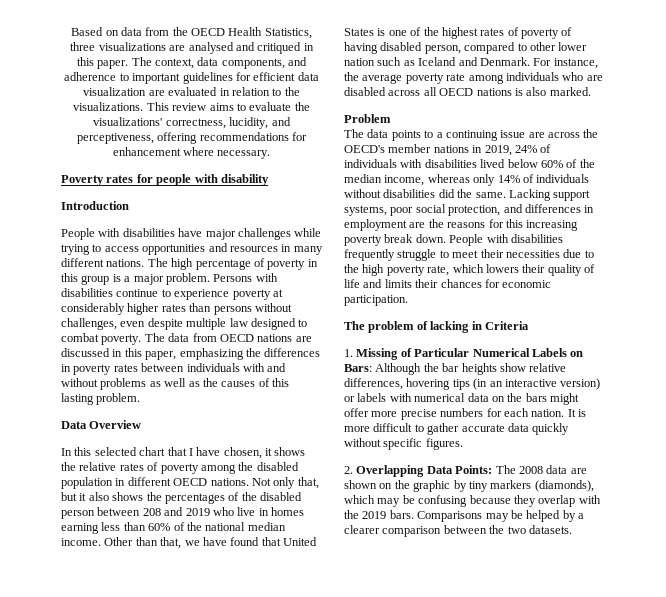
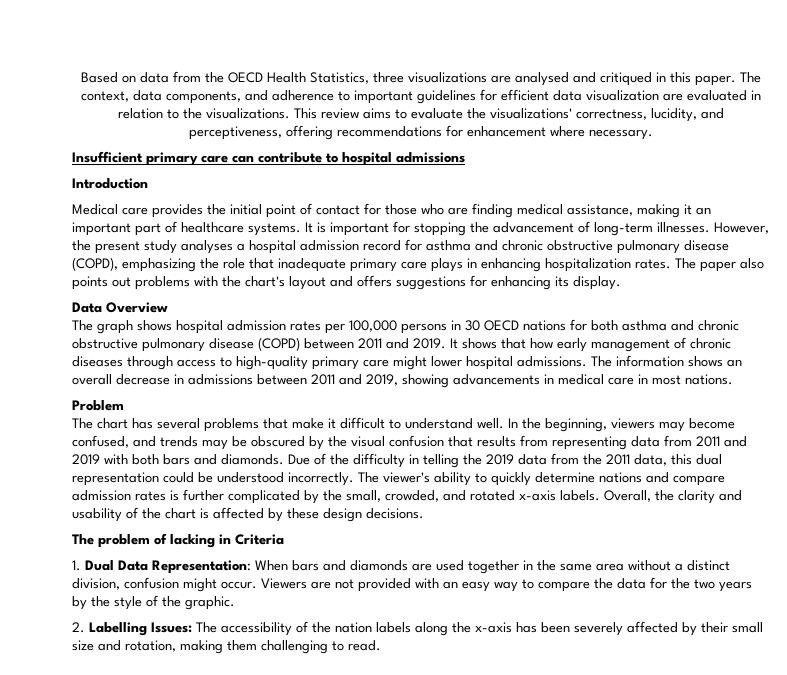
[61,174,269,186] [61,201,129,210] [61,228,322,240] [61,243,323,255] [61,258,318,270] [61,273,278,285] [61,288,283,300] [61,303,292,315] [61,318,308,330] [61,333,312,345] [61,348,321,360] [61,363,287,375] [61,378,289,390] [61,393,141,405] [61,420,142,429] [61,447,306,459] [61,462,299,474] [61,477,319,489] [61,492,302,504] [61,507,304,519] [61,522,286,534] [61,537,317,549] [344,27,573,39] [344,42,588,54] [344,57,598,69] [344,72,603,84] [344,87,591,96] [344,114,391,123] [344,129,599,141] [344,144,552,156] [344,159,595,168] [344,174,590,186] [344,189,591,201] [344,204,595,216] [344,219,579,231] [344,234,563,246] [344,249,594,261] [344,264,595,276] [344,279,552,288] [344,295,408,306] Poverty rates for people with disability // Introduction // People with disabilities have major challenges while trying to access opportunities and resources in many different nations. The high percentage of poverty in this group is a major problem. Persons with disabilities continue to experience poverty at considerably higher rates than persons without challenges, even despite multiple law designed to combat poverty. The data from OECD nations are discussed in this paper, emphasizing the differences in poverty rates between individuals with and without problems as well as the causes of this lasting problem. // Data Overview // In this selected chart that I have chosen, it shows the relative rates of poverty among the disabled population in different OECD nations. Not only that, but it also shows the percentages of the disabled person between 208 and 2019 who live in homes earning less than 60% of the national median income. Other than that, we have found that United States is one of the highest rates of poverty of having disabled person, compared to other lower nation such as Iceland and Denmark. For instance, the average poverty rate among individuals who are disabled across all OECD nations is also marked. // Problem // The data points to a continuing issue are across the OECD's member nations in 2019, 24% of individuals with disabilities lived below 60% of the median income, whereas only 14% of individuals without disabilities did the same. Lacking support systems, poor social protection, and differences in employment are the reasons for this increasing poverty break down. People with disabilities frequently struggle to meet their necessities due to the high poverty rate, which lowers their quality of life and limits their chances for economic participation. -> [72,151,465,166] [72,178,148,189] [72,203,711,218] [72,221,769,236] [72,239,729,254] [72,257,764,272] [72,275,621,290] [72,302,168,313] [72,319,739,334] [72,337,731,352] [72,355,742,370] [72,374,733,388] [72,400,124,411] [72,417,735,432] [72,435,747,450] [72,453,722,468] [72,472,725,486] [72,489,742,504] [72,507,424,522] Insufficient primary care can contribute to hospital admissions // Introduction // Medical care provides the initial point of contact for those who are finding medical assistance, making it an important part of healthcare systems. It is important for stopping the advancement of long-term illnesses. However, the present study analyses a hospital admission record for asthma and chronic obstructive pulmonary disease (COPD), emphasizing the role that inadequate primary care plays in enhancing hospitalization rates. The paper also points out problems with the chart's layout and offers suggestions for enhancing its display. // Data Overview // The graph shows hospital admission rates per 100,000 persons in 30 OECD nations for both asthma and chronic obstructive pulmonary disease (COPD) between 2011 and 2019. It shows that how early management of chronic diseases through access to high-quality primary care might lower hospital admissions. The information shows an overall decrease in admissions between 2011 and 2019, showing advancements in medical care in most nations. // Problem // The chart has several problems that make it difficult to understand well. In the beginning, viewers may become confused, and trends may be obscured by the visual confusion that results from representing data from 2011 and 2019 with both bars and diamonds. Due of the difficulty in telling the 2019 data from the 2011 data, this dual representation could be understood incorrectly. The viewer's ability to quickly determine nations and compare admission rates is further complicated by the small, crowded, and rotated x-axis labels. Overall, the clarity and usability of the chart is affected by these design decisions.
[356,348,584,360] [344,363,567,375] [344,378,601,390] [344,393,579,405] [344,408,586,420] [344,423,570,435] [344,438,463,450] [344,465,587,477] [344,480,594,492] [344,495,601,507] [344,510,584,522] [344,525,572,537] Missing of Particular Numerical Labels on Bars: Although the bar heights show relative differences, hovering tips (in an interactive version) or labels with numerical data on the bars might offer more precise numbers for each nation. It is more difficult to gather accurate data quickly without specific figures. // 2. Overlapping Data Points: The 2008 data are shown on the graphic by tiny markers (diamonds), which may be confusing because they overlap with the 2019 bars. Comparisons may be helped by a clearer comparison between the two datasets. -> [85,560,730,574] [72,577,752,592] [72,595,235,610] [72,621,763,636] [72,640,381,654] Dual Data Representation: When bars and diamonds are used together in the same area without a distinct division, confusion might occur. Viewers are not provided with an easy way to compare the data for the two years by the style of the graphic. // 2. Labelling Issues: The accessibility of the nation labels along the x-axis has been severely affected by their small size and rotation, making them challenging to read.

